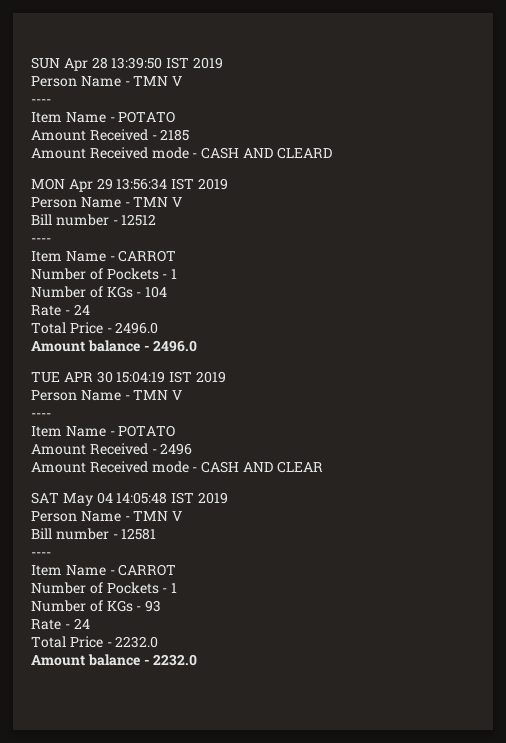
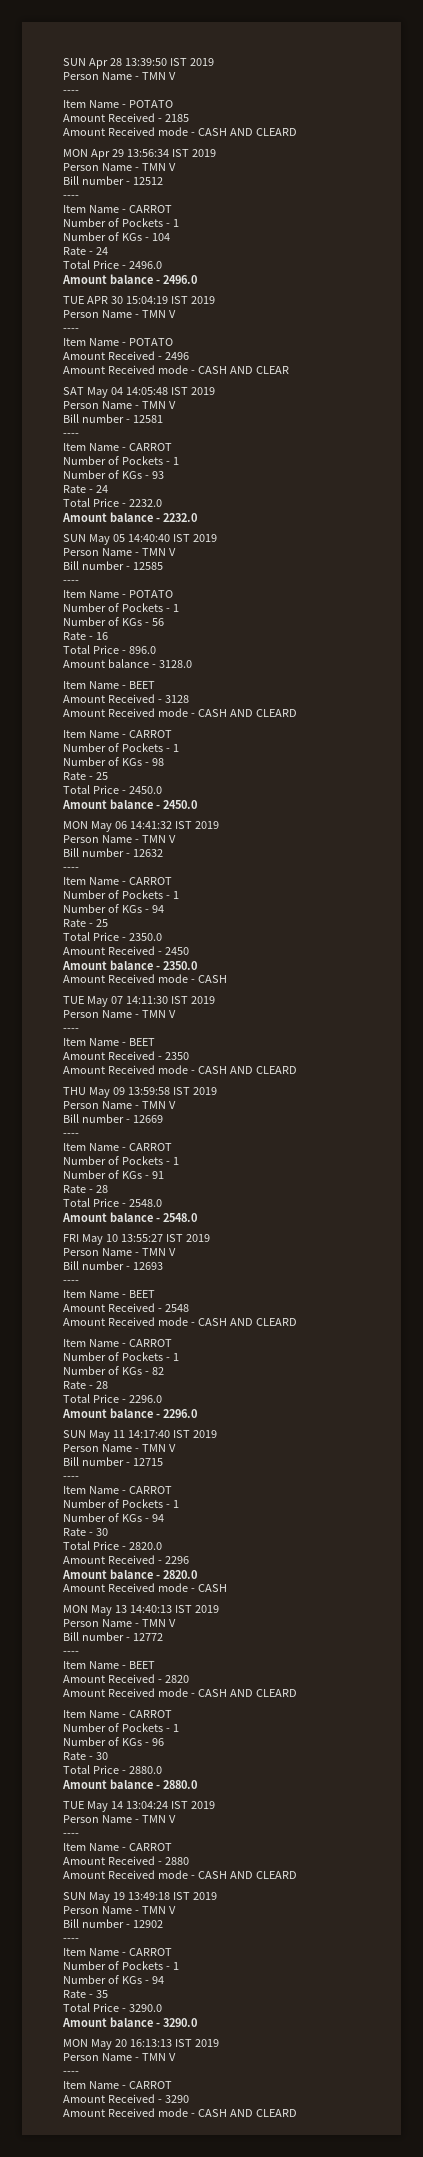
(198, 660) none -> [63,534,217,545] [63,548,176,556] [63,561,163,570] [63,580,79,584] [63,590,173,598] [63,603,179,612] [63,617,164,626] [63,632,108,640] [63,645,156,654] [63,659,192,668] [63,681,155,689] [63,694,189,703] [63,708,297,717] [63,730,172,738] [63,743,179,752] [63,757,164,766] [63,772,108,780] [63,785,162,794] [62,799,197,809] [63,821,219,832] [63,835,176,843] [63,848,163,857] [63,867,79,871] [63,877,172,885] [63,890,179,899] [63,904,164,913] [63,919,108,927] [63,932,162,941] [63,946,189,955] [62,960,197,970] [63,974,227,983] [63,996,215,1007] [63,1010,176,1018] [63,1028,79,1032] [63,1038,155,1046] [63,1051,189,1060] [63,1065,297,1074] [63,1087,217,1098] [63,1101,176,1109] [63,1114,163,1123] [63,1133,79,1137] [63,1143,172,1151] [63,1156,179,1165] [63,1170,164,1179] [63,1185,108,1193] [63,1198,162,1207] [62,1212,197,1222] [63,1234,210,1245] [63,1248,176,1256] [63,1261,163,1270] [63,1280,79,1284] [63,1290,155,1298] [63,1303,189,1312] [63,1317,297,1326] [63,1339,172,1347] [63,1352,179,1361] [63,1366,164,1375] [63,1381,108,1389] [63,1394,162,1403] [62,1408,197,1418] [63,1430,217,1441] [63,1444,176,1452] [63,1457,163,1466] [63,1476,79,1480] [63,1486,172,1494] [63,1499,179,1508] [63,1513,164,1522] [63,1528,108,1536] [63,1541,162,1550] [63,1555,189,1564] [62,1569,197,1579] [63,1583,227,1592] [63,1605,219,1616] [63,1619,176,1627] [63,1632,163,1641] [63,1651,79,1655] [63,1661,155,1669] [63,1674,189,1683] [63,1688,297,1697] [63,1710,172,1718] [63,1723,179,1732] [63,1737,164,1746] [63,1752,108,1760] [63,1765,162,1774] [62,1779,197,1789] [63,1801,215,1812] [63,1815,176,1823] [63,1833,79,1837] [63,1843,172,1851] [63,1856,189,1865] [63,1870,297,1879] [63,1892,217,1903] [63,1906,176,1914] [63,1919,163,1928] [63,1938,79,1942] [63,1948,172,1956] [63,1961,179,1970] [63,1975,164,1984] [63,1990,108,1998] [63,2003,162,2012] [62,2017,197,2027] [63,2039,219,2050] [63,2053,176,2061] [63,2071,79,2075] [63,2081,172,2089] [63,2094,189,2103] [63,2108,297,2117] // SUN May 05 14:40:40 IST 2019 // Person Name - TMN V // Bill number - 12585 // ---- // Item Name - POTATO // Number of Pockets - 1 // Number of KGs - 56 // Rate - 16 // Total Price - 896.0 // Amount balance - 3128.0 // Item Name - BEET // Amount Received - 3128 // Amount Received mode - CASH AND CLEARD // Item Name - CARROT // Number of Pockets - 1 // Number of KGs - 98 // Rate - 25 // Total Price - 2450.0 // Amount balance - 2450.0 // MON May 06 14:41:32 IST 2019 // Person Name - TMN V // Bill number - 12632 // ---- // Item Name - CARROT // Number of Pockets - 1 // Number of KGs - 94 // Rate - 25 // Total Price - 2350.0 // Amount Received - 2450 // Amount balance - 2350.0 // Amount Received mode - CASH // TUE May 07 14:11:30 IST 2019 // Person Name - TMN V // ---- // Item Name - BEET // Amount Received - 2350 // Amount Received mode - CASH AND CLEARD // THU May 09 13:59:58 IST 2019 // Person Name - TMN V // Bill number - 12669 // ---- // Item Name - CARROT // Number of Pockets - 1 // Number of KGs - 91 // Rate - 28 // Total Price - 2548.0 // Amount balance - 2548.0 // FRI May 10 13:55:27 IST 2019 // Person Name - TMN V // Bill number - 12693 // ---- // Item Name - BEET // Amount Received - 2548 // Amount Received mode - CASH AND CLEARD // Item Name - CARROT // Number of Pockets - 1 // Number of KGs - 82 // Rate - 28 // Total Price - 2296.0 // Amount balance - 2296.0 // SUN May 11 14:17:40 IST 2019 // Person Name - TMN V // Bill number - 12715 // ---- // Item Name - CARROT // Number of Pockets - 1 // Number of KGs - 94 // Rate - 30 // Total Price - 2820.0 // Amount Received - 2296 // Amount balance - 2820.0 // Amount Received mode - CASH // MON May 13 14:40:13 IST 2019 // Person Name - TMN V // Bill number - 12772 // ---- // Item Name - BEET // Amount Received - 2820 // Amount Received mode - CASH AND CLEARD // Item Name - CARROT // Number of Pockets - 1 // Number of KGs - 96 // Rate - 30 // Total Price - 2880.0 // Amount balance - 2880.0 // TUE May 14 13:04:24 IST 2019 // Person Name - TMN V // ---- // Item Name - CARROT // Amount Received - 2880 // Amount Received mode - CASH AND CLEARD // SUN May 19 13:49:18 IST 2019 // Person Name - TMN V // Bill number - 12902 // ---- // Item Name - CARROT // Number of Pockets - 1 // Number of KGs - 94 // Rate - 35 // Total Price - 3290.0 // Amount balance - 3290.0 // MON May 20 16:13:13 IST 2019 // Person Name - TMN V // ---- // Item Name - CARROT // Amount Received - 3290 // Amount Received mode - CASH AND CLEARD

